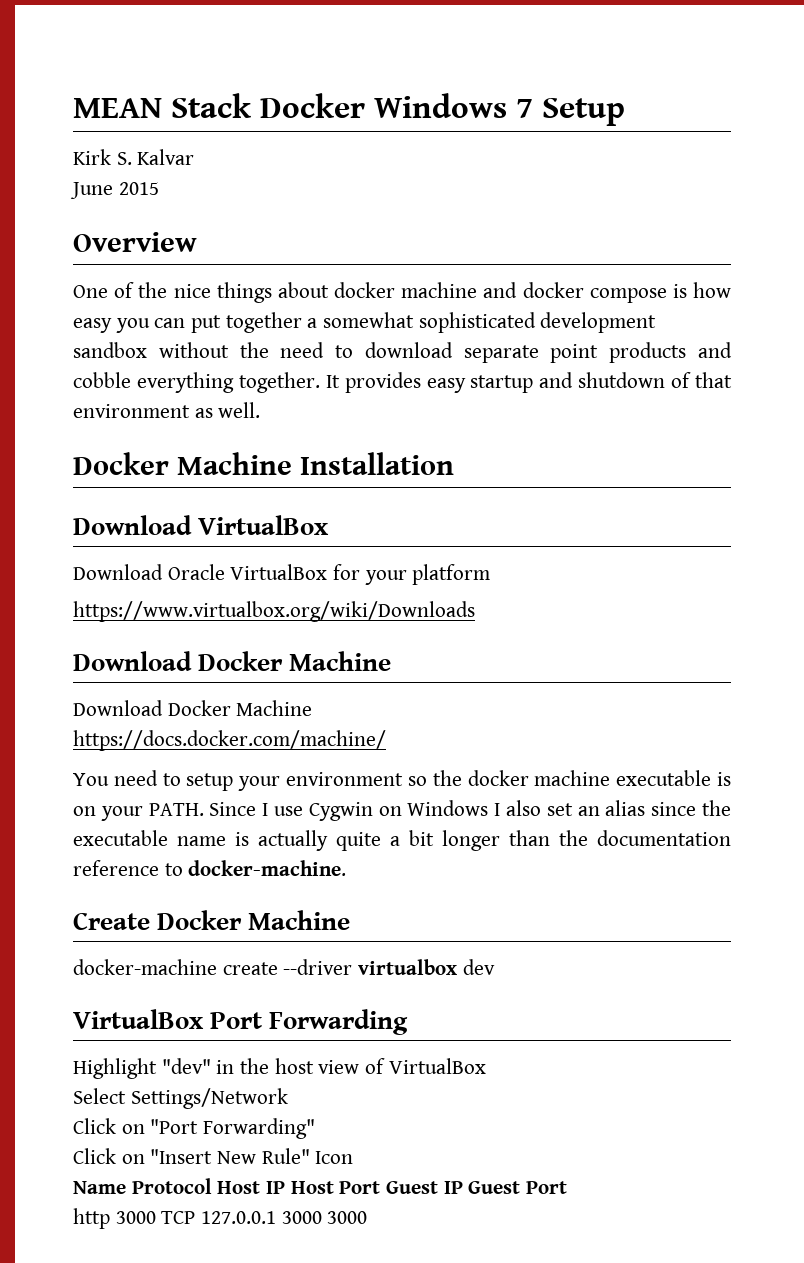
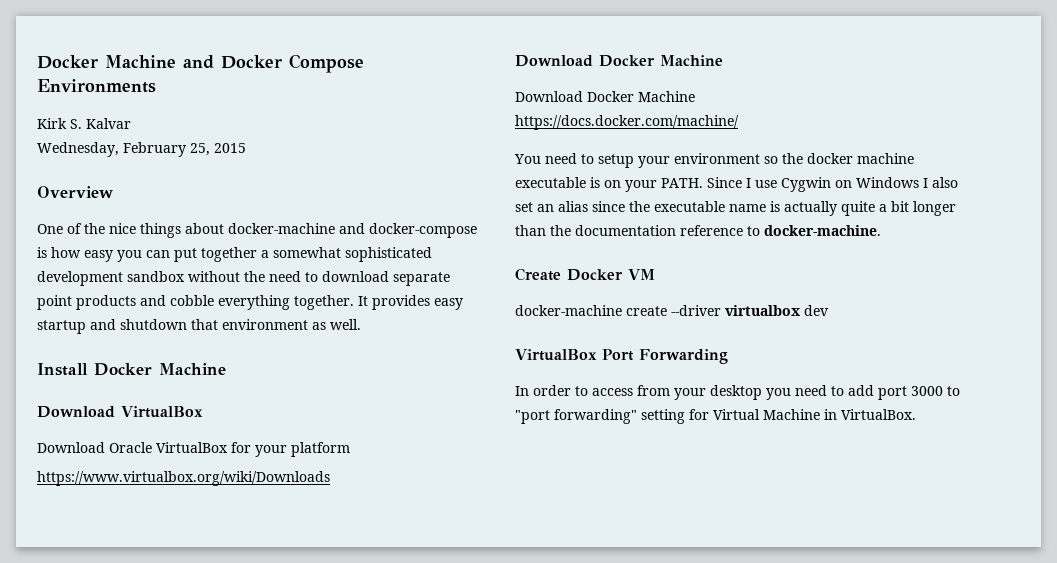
[73,93,625,126] MEAN Stack Docker Windows 7 Setup -> [37,54,364,73] [37,79,156,93] Docker Machine and Docker Compose Environments
[70,182,113,199] June -> [37,142,210,157] Wednesday, February 25,
[334,282,667,303] docker machine and docker compose -> [228,223,477,238] docker-machine and docker-compose
[671,372,692,388] of -> (187, 324) none
[73,452,454,475] Docker Machine Installation -> [37,363,226,376] Install Docker Machine
[248,910,351,930] Machine -> [628,269,655,280] VM
[73,1058,486,1079] [73,1088,288,1109] [73,1118,316,1139] [73,1148,354,1164] [73,1178,568,1194] [73,1208,368,1229] Highlight "dev" in the host view of VirtualBox // Select Settings/Network // Click on "Port Forwarding" // Click on "Insert New Rule" Icon // Name Protocol Host IP Host Port Guest IP Guest Port // http 3000 TCP 127.0.0.1 3000 3000 -> [515,385,960,400] [515,409,916,424] In order to access from your desktop you need to add port 3000 to "port forwarding" setting for Virtual Machine in VirtualBox.

